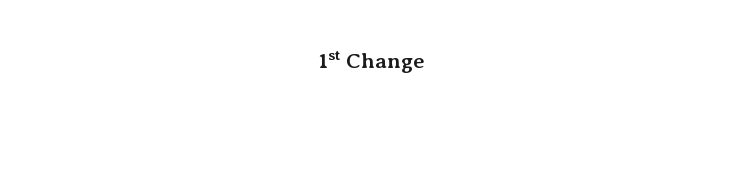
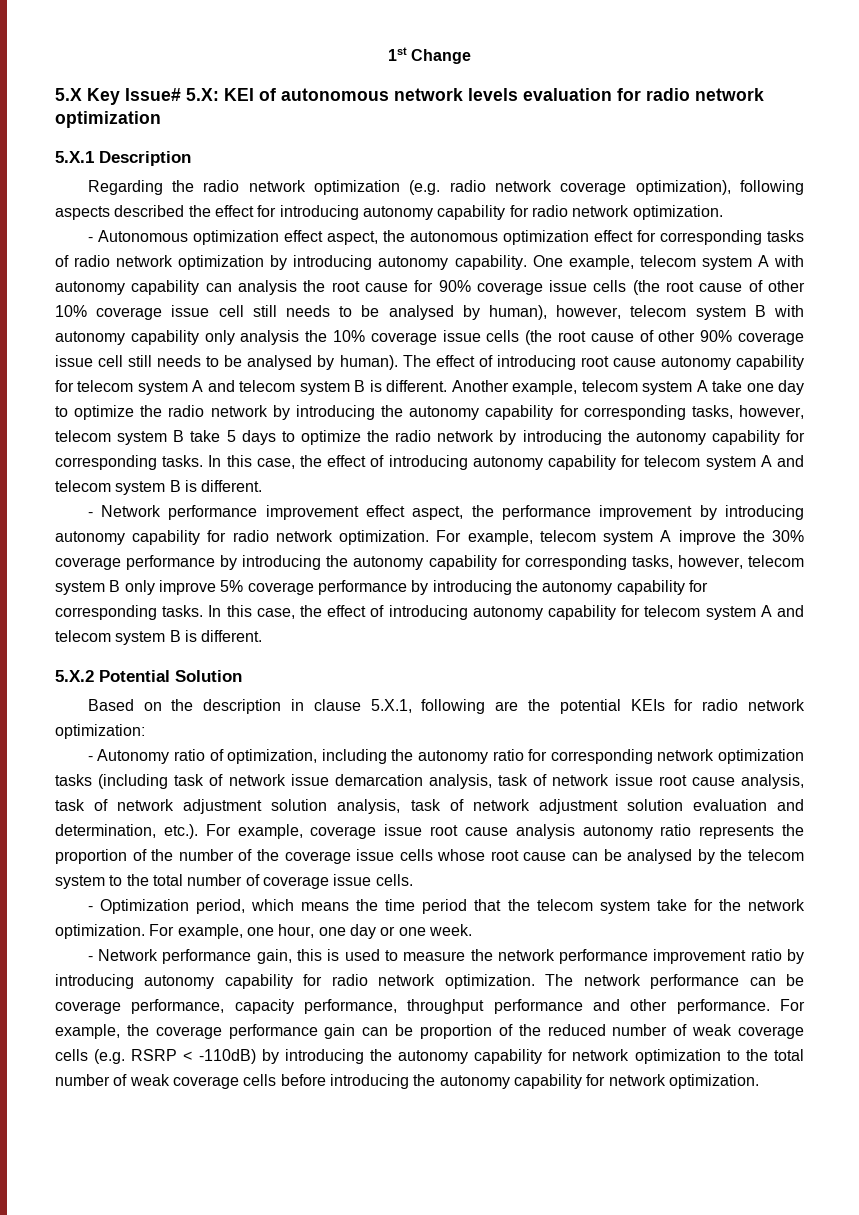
(425, 63) none -> [55,88,764,105] [55,111,161,128] [55,151,191,166] [87,180,804,195] [55,205,723,220] [87,230,804,245] [55,255,805,270] [55,280,805,295] [55,305,805,320] [55,330,804,345] [55,355,804,370] [55,380,805,395] [55,405,804,420] [55,430,805,445] [55,455,805,470] [55,480,263,495] [87,505,804,520] [55,530,805,545] [55,555,804,570] [55,580,708,595] [55,605,805,620] [55,630,263,645] [55,670,242,682] [87,699,805,714] [55,724,145,739] [87,749,804,764] [55,774,804,789] [55,799,805,814] [55,824,805,839] [55,849,805,864] [55,874,413,889] [87,899,805,914] [55,924,472,939] [87,949,804,964] [55,974,805,989] [55,999,806,1014] [55,1024,804,1039] [55,1049,804,1064] [55,1074,759,1089] // 5.X Key Issue# 5.X: KEI of autonomous network levels evaluation for radio network optimization // 5.X.1 Description // Regarding the radio network optimization (e.g. radio network coverage optimization), following aspects described the effect for introducing autonomy capability for radio network optimization. // - Autonomous optimization effect aspect, the autonomous optimization effect for corresponding tasks of radio network optimization by introducing autonomy capability. One example, telecom system A with autonomy capability can analysis the root cause for 90% coverage issue cells (the root cause of other 10% coverage issue cell still needs to be analysed by human), however, telecom system B with autonomy capability only analysis the 10% coverage issue cells (the root cause of other 90% coverage issue cell still needs to be analysed by human). The effect of introducing root cause autonomy capability for telecom system A and telecom system B is different. Another example, telecom system A take one day to optimize the radio network by introducing the autonomy capability for corresponding tasks, however, telecom system B take 5 days to optimize the radio network by introducing the autonomy capability for corresponding tasks. In this case, the effect of introducing autonomy capability for telecom system A and telecom system B is different. // - Network performance improvement effect aspect, the performance improvement by introducing autonomy capability for radio network optimization. For example, telecom system A improve the 30% coverage performance by introducing the autonomy capability for corresponding tasks, however, telecom system B only improve 5% coverage performance by introducing the autonomy capability for corresponding tasks. In this case, the effect of introducing autonomy capability for telecom system A and telecom system B is different. // 5.X.2 Potential Solution // Based on the description in clause 5.X.1, following are the potential KEIs for radio network optimization: // - Autonomy ratio of optimization, including the autonomy ratio for corresponding network optimization tasks (including task of network issue demarcation analysis, task of network issue root cause analysis, task of network adjustment solution analysis, task of network adjustment solution evaluation and determination, etc.). For example, coverage issue root cause analysis autonomy ratio represents the proportion of the number of the coverage issue cells whose root cause can be analysed by the telecom system to the total number of coverage issue cells. // - Optimization period, which means the time period that the telecom system take for the network optimization. For example, one hour, one day or one week. // - Network performance gain, this is used to measure the network performance improvement ratio by introducing autonomy capability for radio network optimization. The network performance can be coverage performance, capacity performance, throughput performance and other performance. For example, the coverage performance gain can be proportion of the reduced number of weak coverage cells (e.g. RSRP < -110dB) by introducing the autonomy capability for network optimization to the total number of weak coverage cells before introducing the autonomy capability for network optimization.

